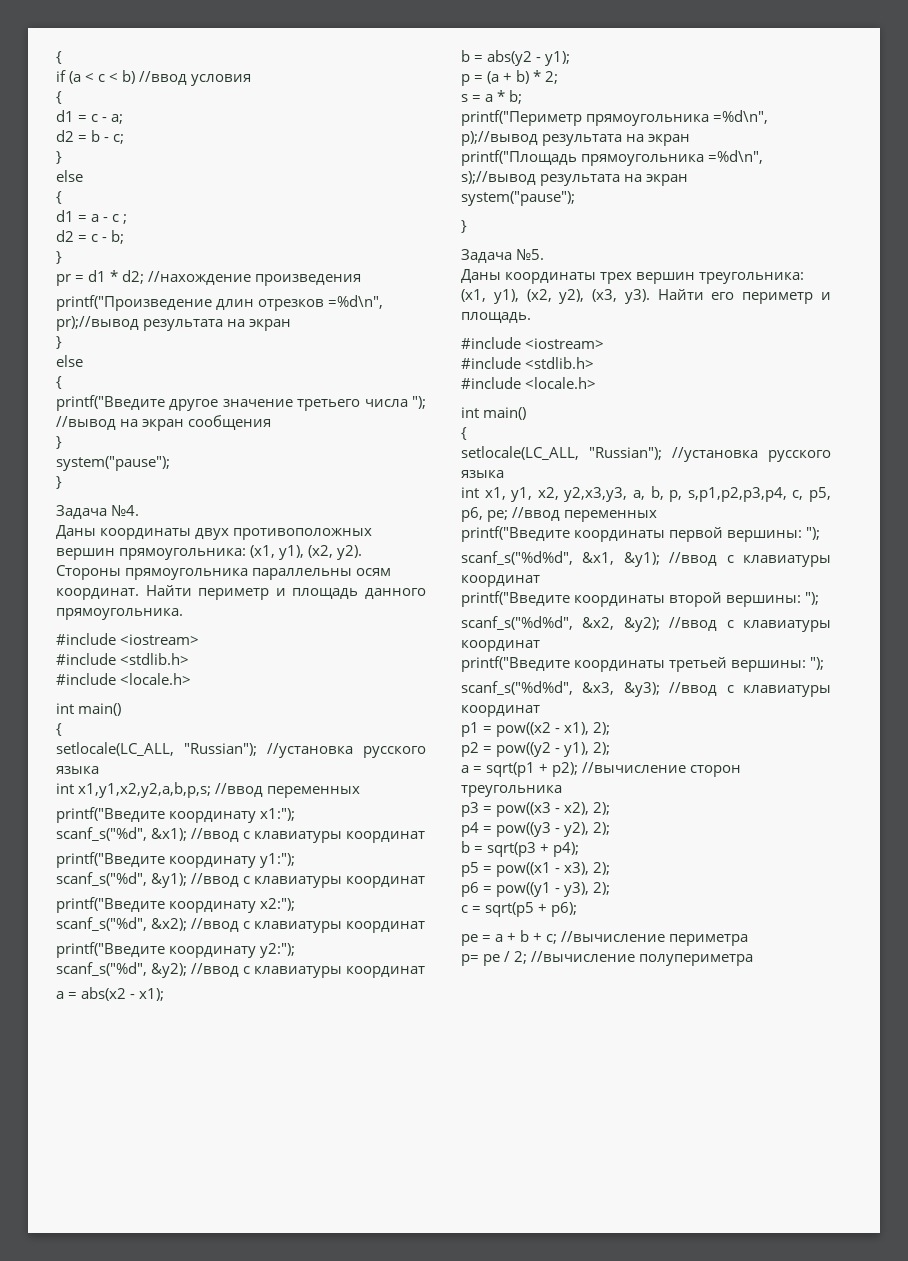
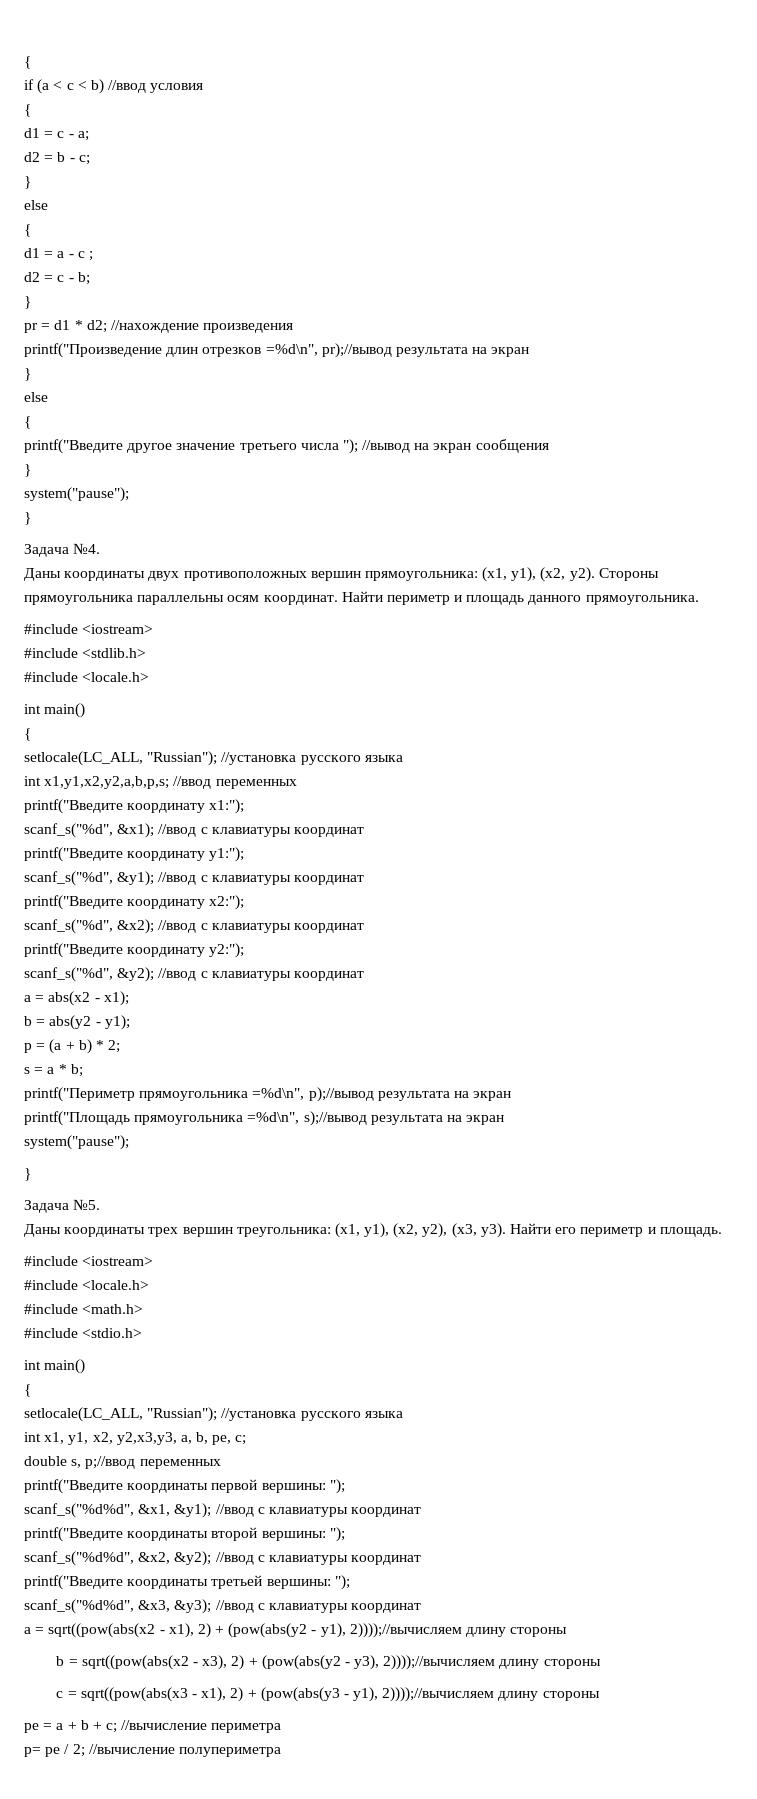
[525,357,595,369] [461,377,597,389] <stdlib.h> // #include <locale.h> -> [82,1280,150,1290] [24,1304,144,1314] [24,1328,143,1338] <locale.h> // #include <math.h> // #include <stdio.h>
[669,487,831,502] [461,507,561,522] p, s,p1,p2,p3,p4, c, p5, p6, pe; //ввод -> [212,1435,247,1445] [24,1456,136,1469] pe, c; // double s, p;//ввод
[461,722,611,737] [461,742,611,757] [461,762,742,777] [461,785,562,797] [461,802,611,817] [461,822,611,837] [461,841,580,857] [461,862,611,877] [461,882,611,897] [461,902,578,917] p1 = pow((x2 - x1), 2); // p2 = pow((y2 - y1), 2); // a = sqrt(p1 + p2); //вычисление сторон треугольника // p3 = pow((x3 - x2), 2); // p4 = pow((y3 - y2), 2); // b = sqrt(p3 + p4); // p5 = pow((x1 - x3), 2); // p6 = pow((y1 - y3), 2); // c = sqrt(p5 + p6); -> [24,1623,568,1638] [56,1655,601,1670] [56,1687,600,1702] a = sqrt((pow(abs(x2 - x1), 2) + (pow(abs(y2 - y1), 2))));//вычисляем длину стороны // b = sqrt((pow(abs(x2 - x3), 2) + (pow(abs(y2 - y3), 2))));//вычисляем длину стороны // c = sqrt((pow(abs(x3 - x1), 2) + (pow(abs(y3 - y1), 2))));//вычисляем длину стороны

